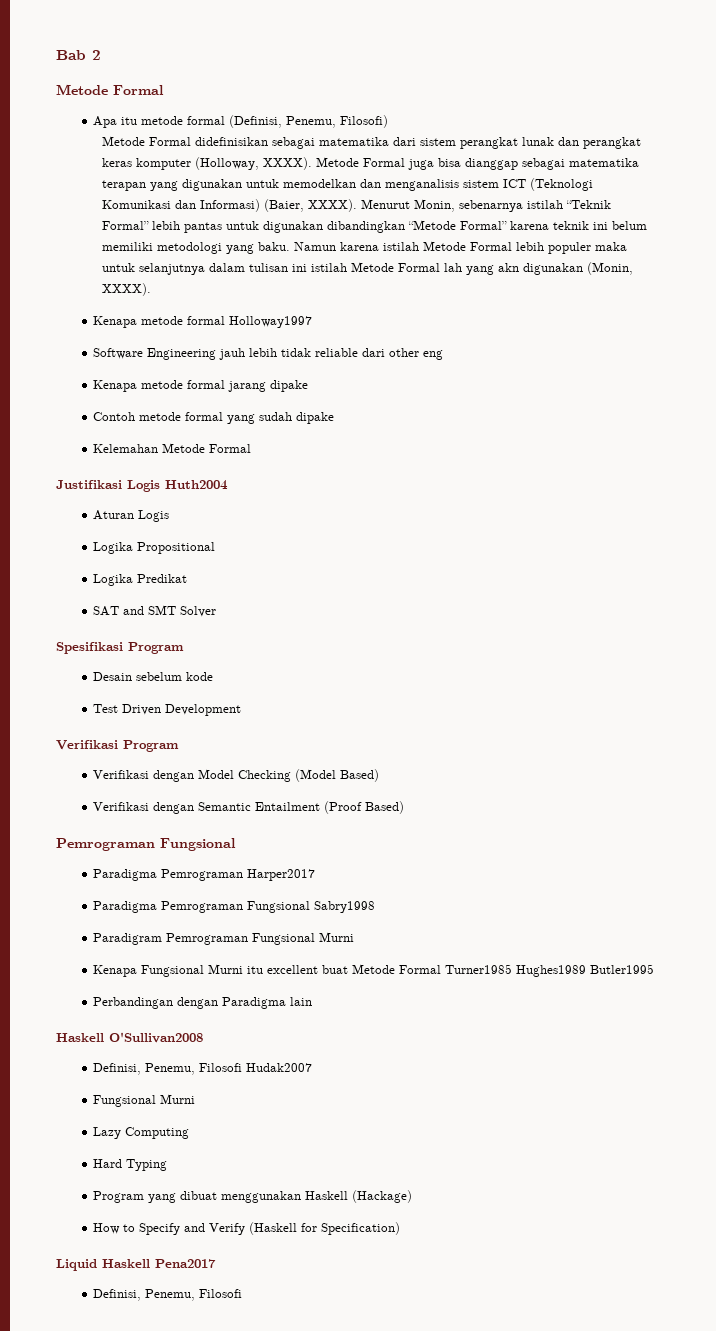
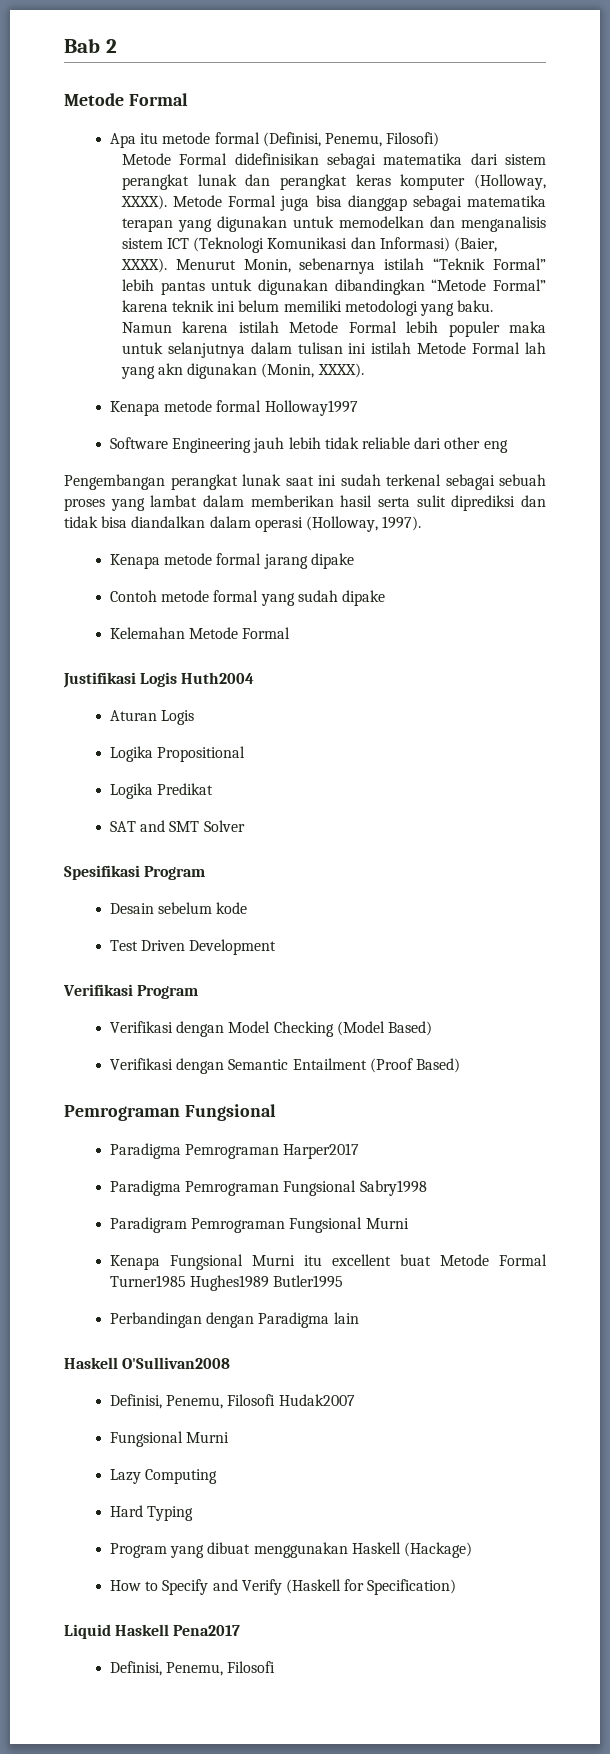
(444, 355) none -> [64,474,546,490] [64,495,546,511] [64,516,422,532] // Pengembangan perangkat lunak saat ini sudah terkenal sebagai sebuah proses yang lambat dalam memberikan hasil serta sulit diprediksi dan tidak bisa diandalkan dalam operasi (Holloway, 1997).

